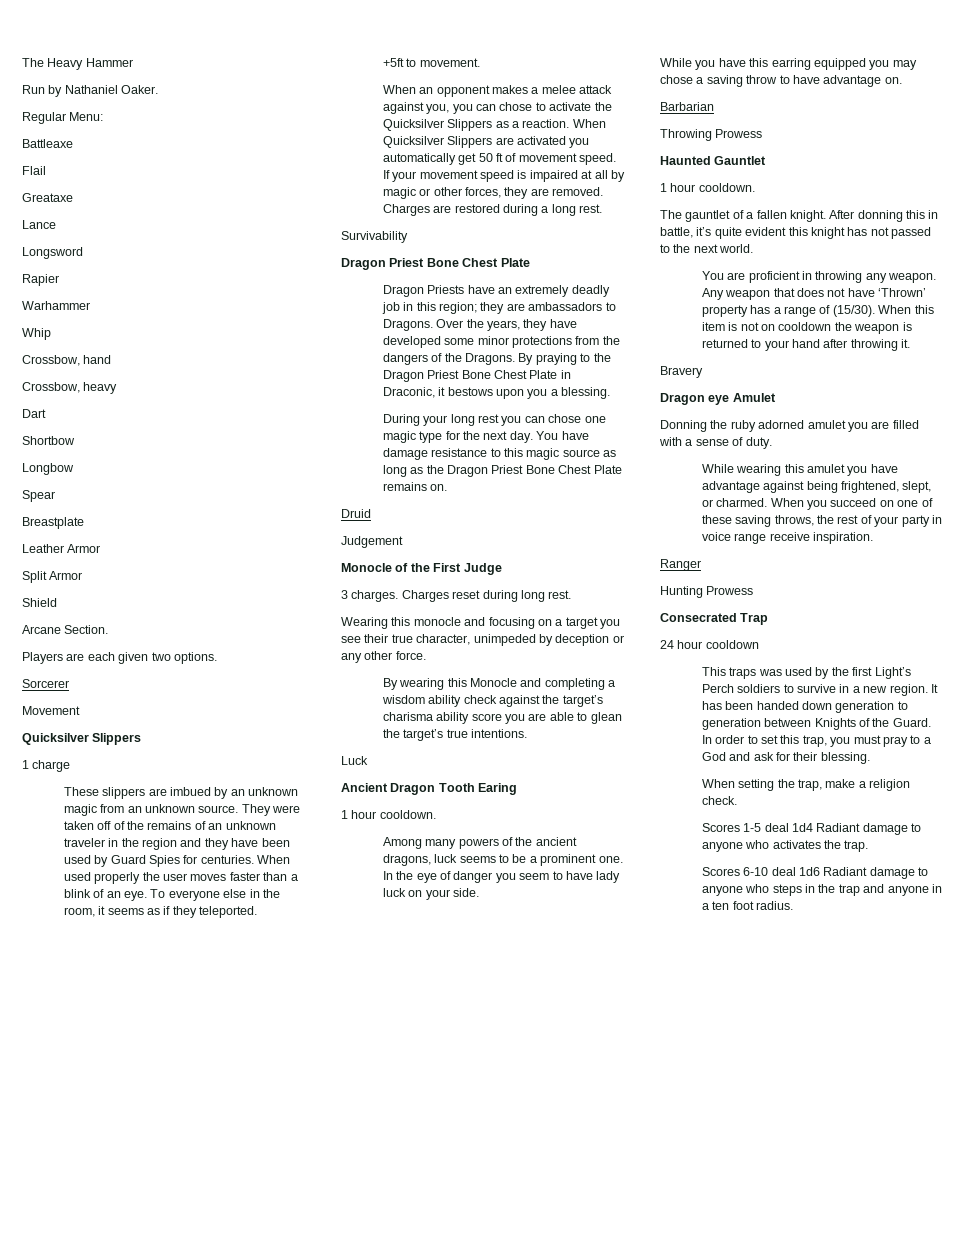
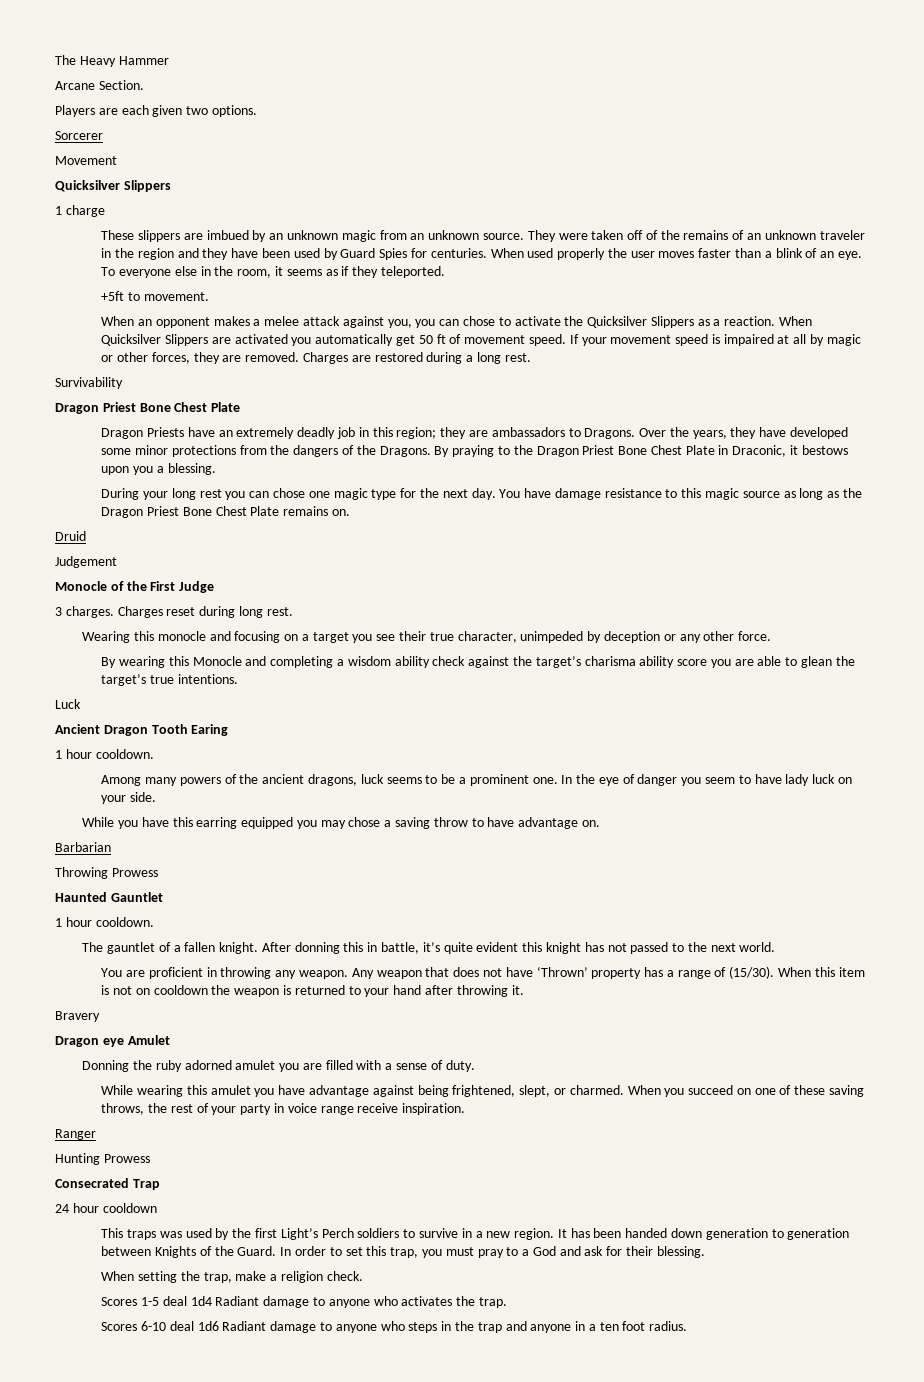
[22,85,159,97] [22,112,104,124] [22,139,73,148] [22,166,46,175] [22,193,73,202] [22,220,56,229] [22,247,83,259] [22,274,59,286] [22,301,90,310] [22,328,51,340] [22,355,112,366] [22,382,118,394] [22,409,46,418] [22,436,75,445] [22,463,74,475] [22,490,55,502] [22,517,84,529] [22,544,101,553] [22,571,83,583] [22,598,57,607] // Run by Nathaniel Oaker. // Regular Menu: // Battleaxe // Flail // Greataxe // Lance // Longsword // Rapier // Warhammer // Whip // Crossbow, hand // Crossbow, heavy // Dart // Shortbow // Longbow // Spear // Breastplate // Leather Armor // Split Armor // Shield -> (169, 60) none

